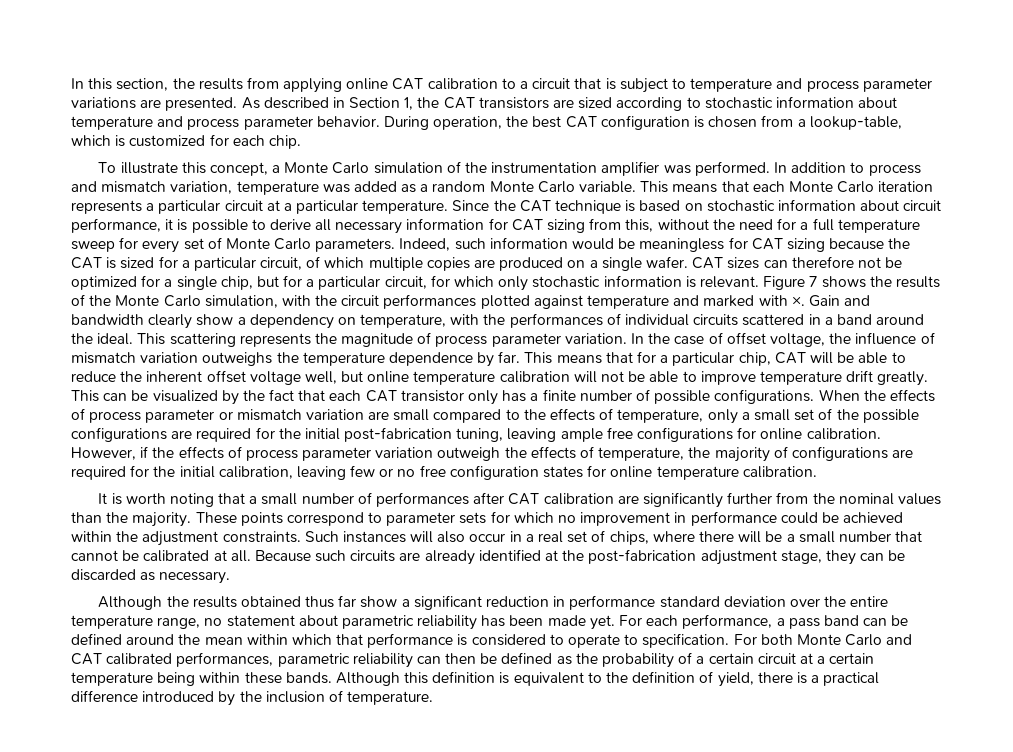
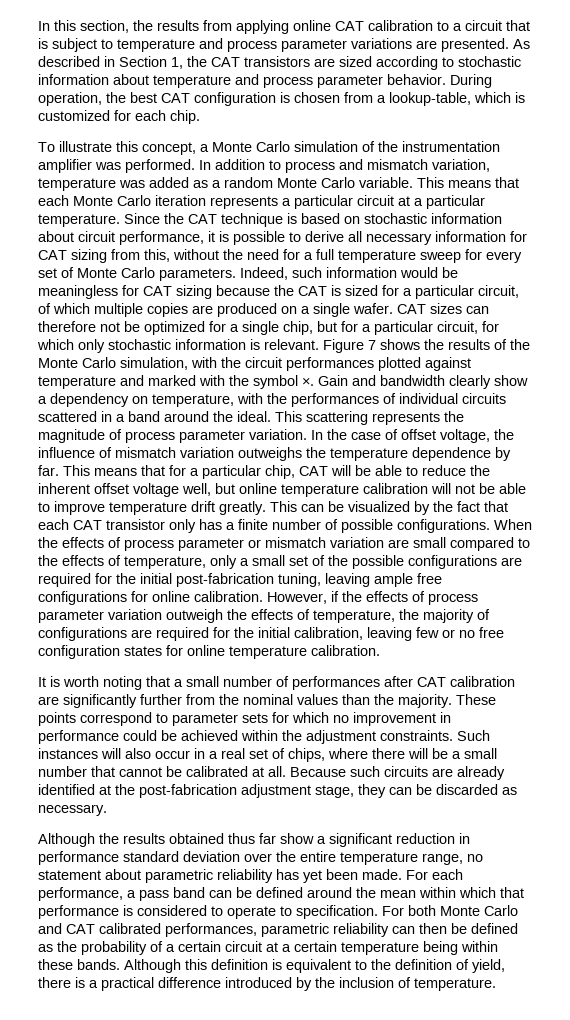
(788, 300) none -> [229,375,298,389] the symbol
[509,615,615,630] been made yet. -> [303,869,402,883] yet been made.

